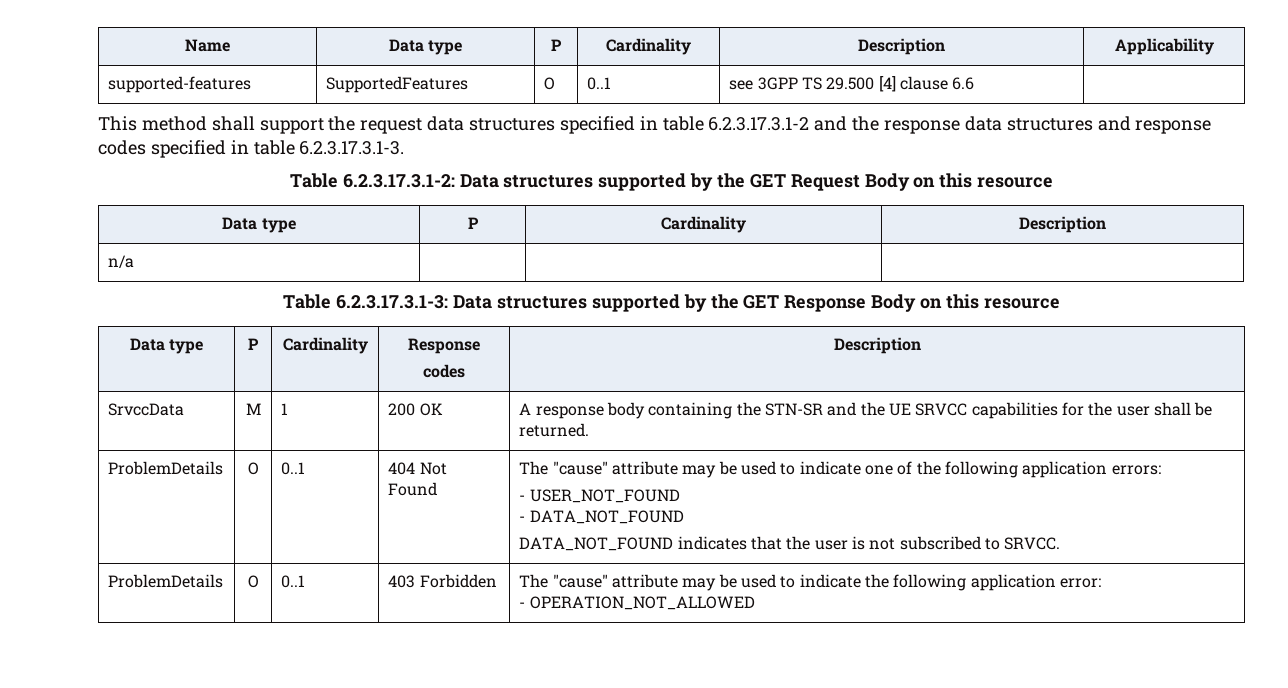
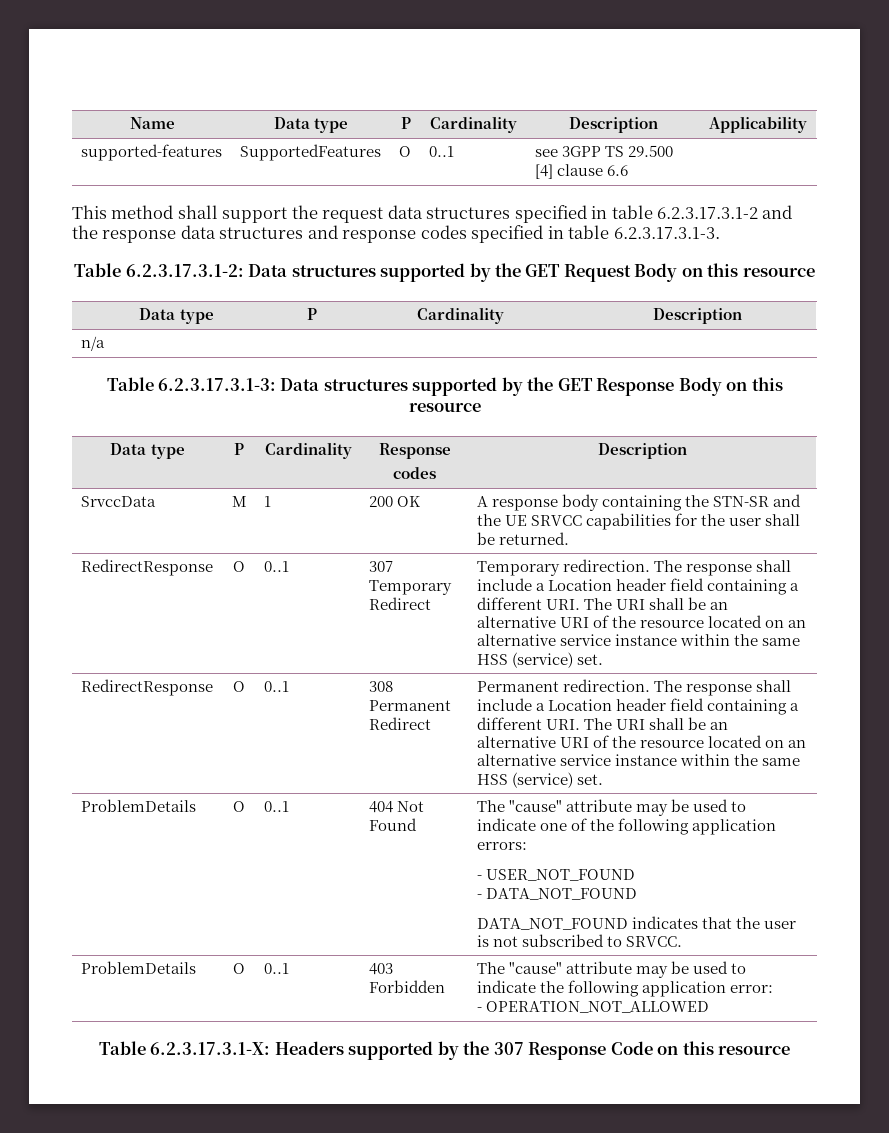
(590, 430) none -> [80,559,213,576] [233,561,245,572] [263,561,289,572] [368,561,393,572] [368,580,452,595] [368,597,431,610] [476,559,791,576] [476,578,799,595] [476,597,728,610] [476,615,806,628] [476,634,800,646] [476,652,603,668] [80,679,213,696] [233,681,245,692] [263,681,289,692] [368,681,393,692] [368,700,451,711] [368,717,431,730] [476,679,791,696] [476,698,799,715] [476,717,728,730] [476,735,806,748] [476,754,800,766] [476,772,603,788] // RedirectResponse | O | 0..1 | 307 Temporary Redirect | Temporary redirection. The response shall include a Location header field containing a different URI. The URI shall be an alternative URI of the resource located on an alternative service instance within the same HSS (service) set. // RedirectResponse | O | 0..1 | 308 Permanent Redirect | Permanent redirection. The response shall include a Location header field containing a different URI. The URI shall be an alternative URI of the resource located on an alternative service instance within the same HSS (service) set.
(755, 603) none -> [98,1041,791,1060] // Table 6.2.3.17.3.1-X: Headers supported by the 307 Response Code on this resource

